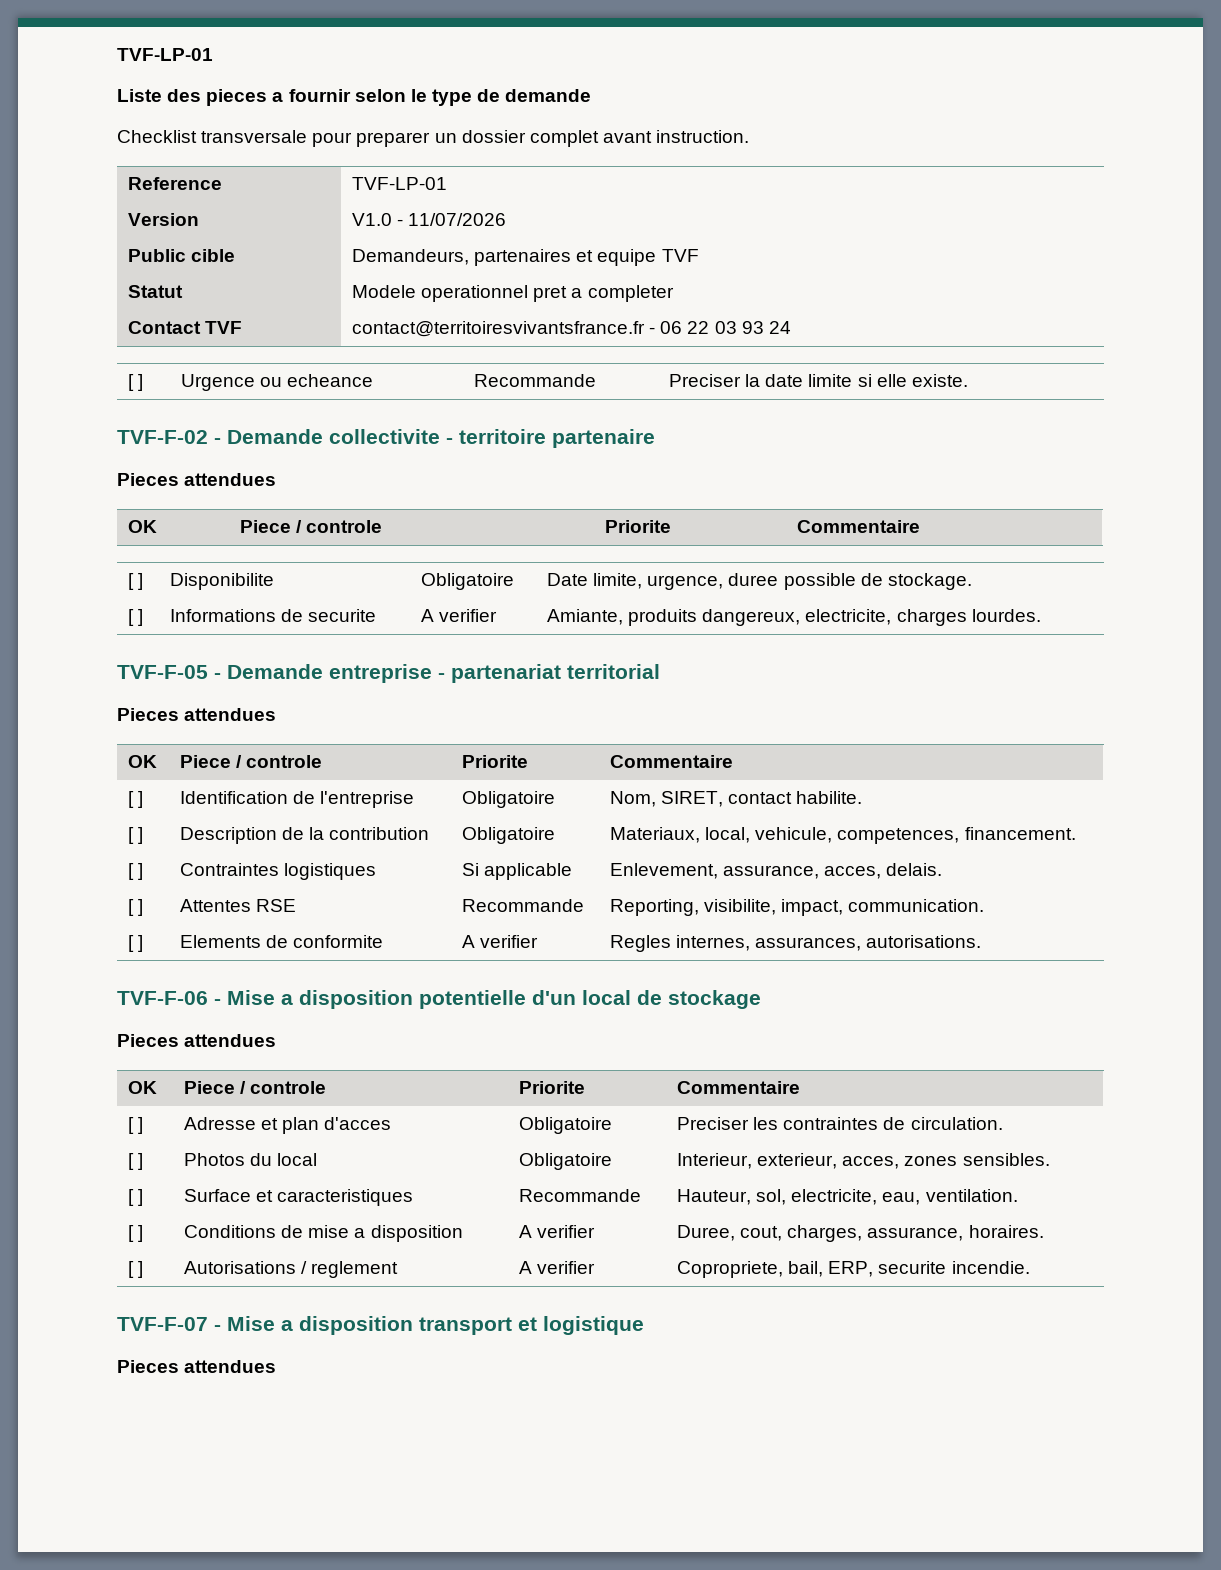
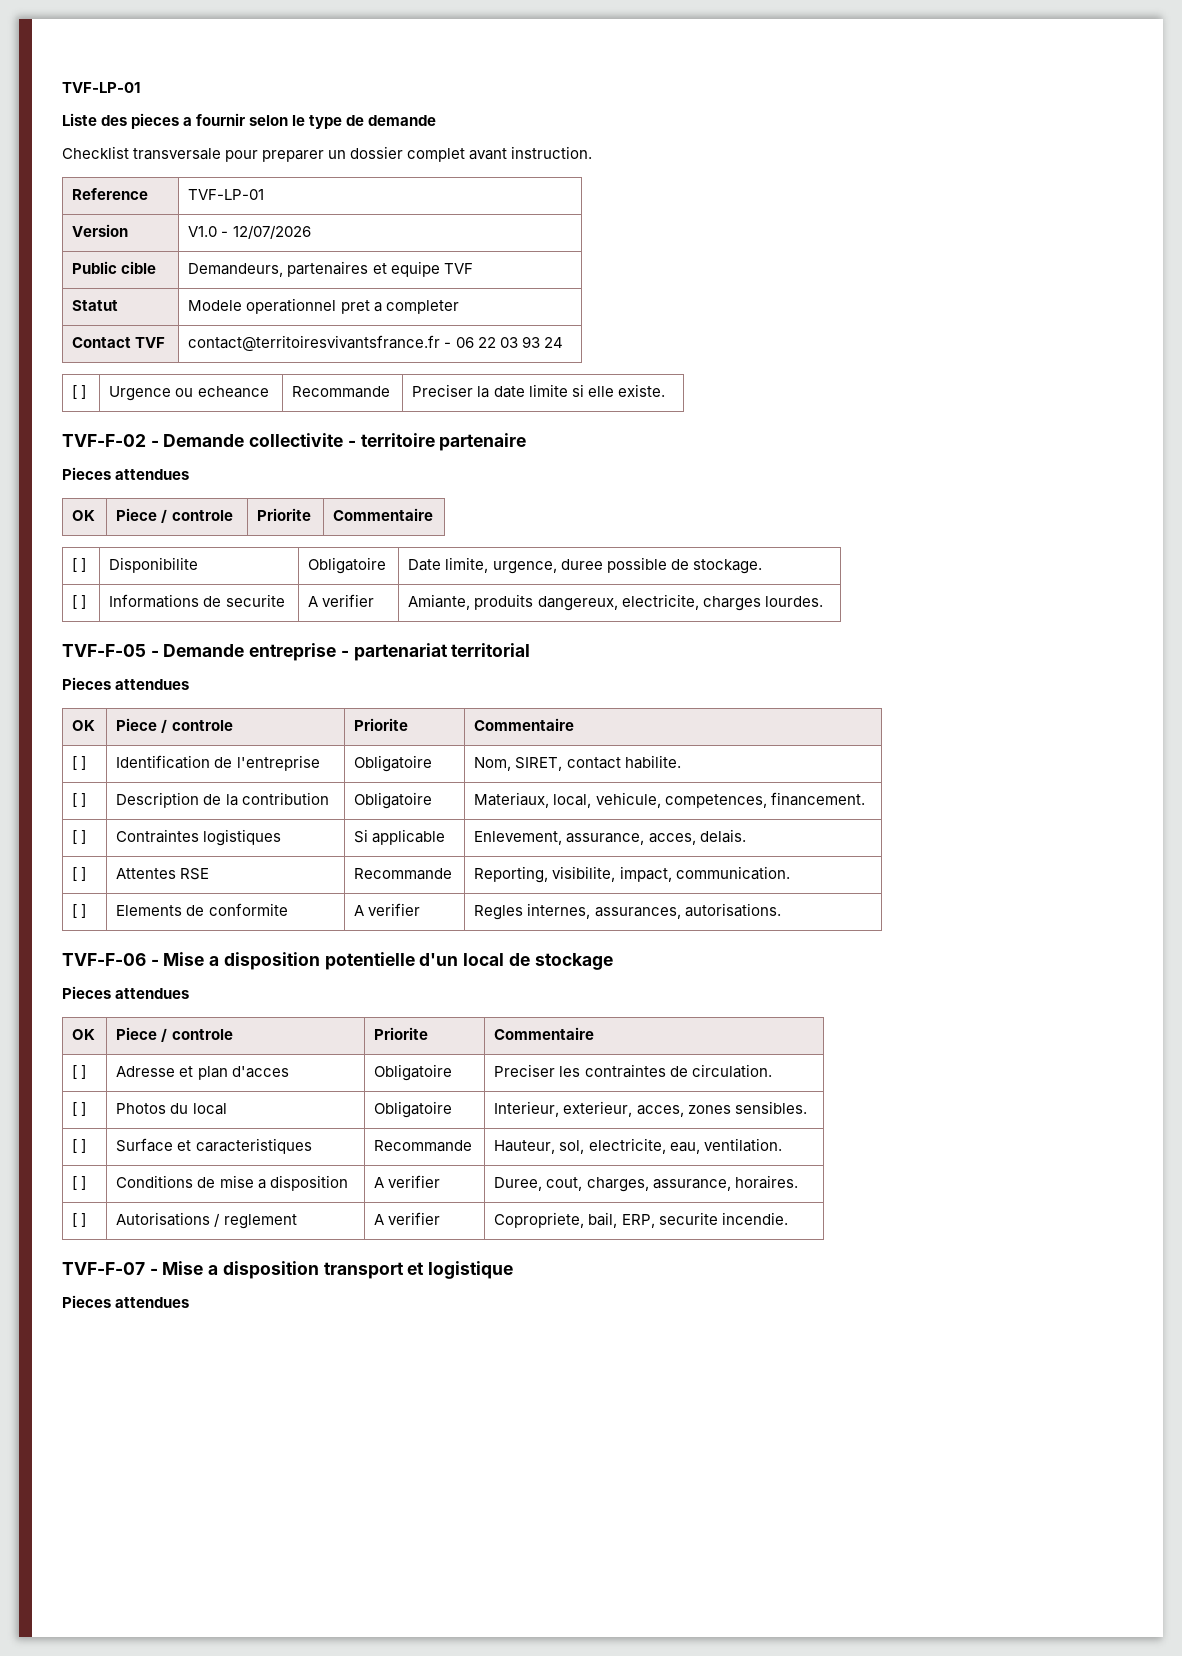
[408,213,507,226] 11/07/2026 -> [232,225,311,239] 12/07/2026

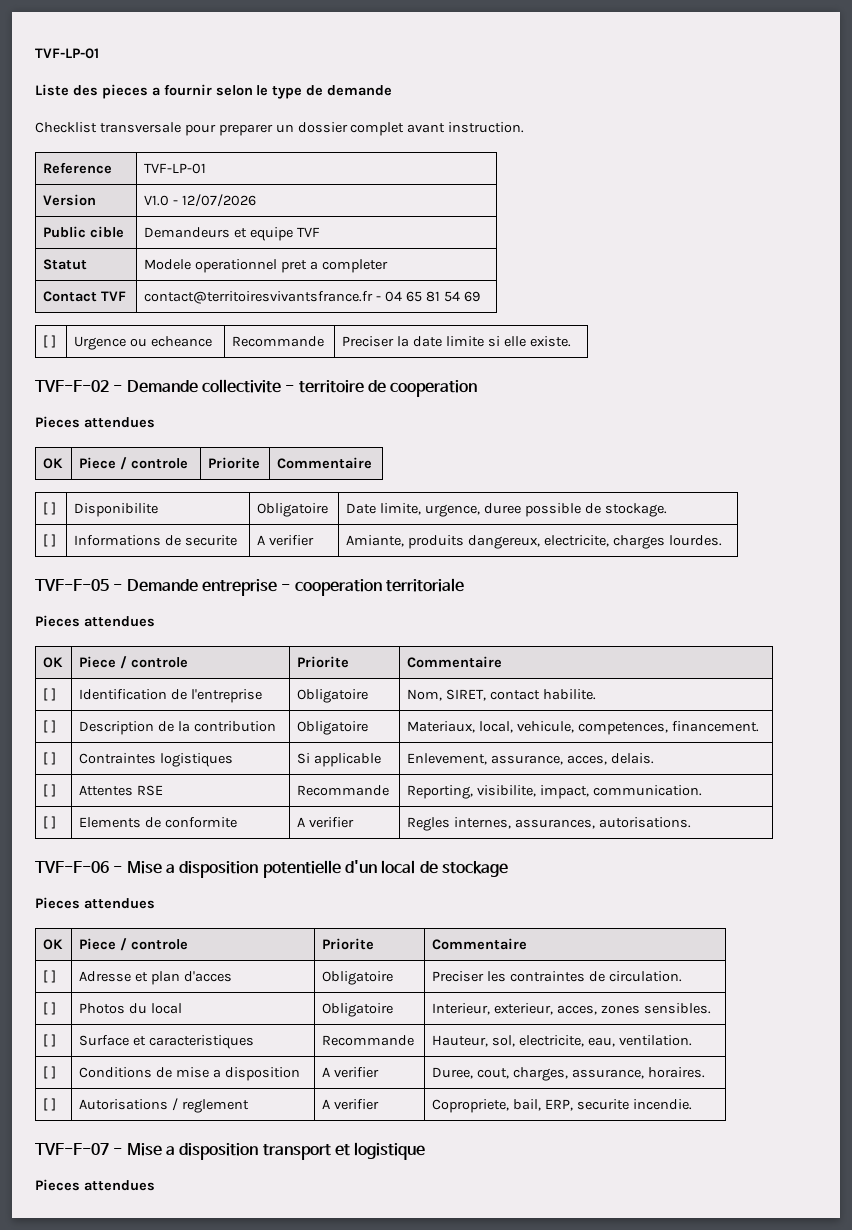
[188,261,369,277] Demandeurs, partenaires -> [144,227,231,238] Demandeurs
[455,336,563,348] 06 22 03 93 24 -> [385,291,480,302] 04 65 81 54 69
[439,433,527,451] partenaire -> [367,380,478,397] de cooperation
[353,643,531,661] partenariat territorial -> [294,578,464,596] cooperation territoriale

